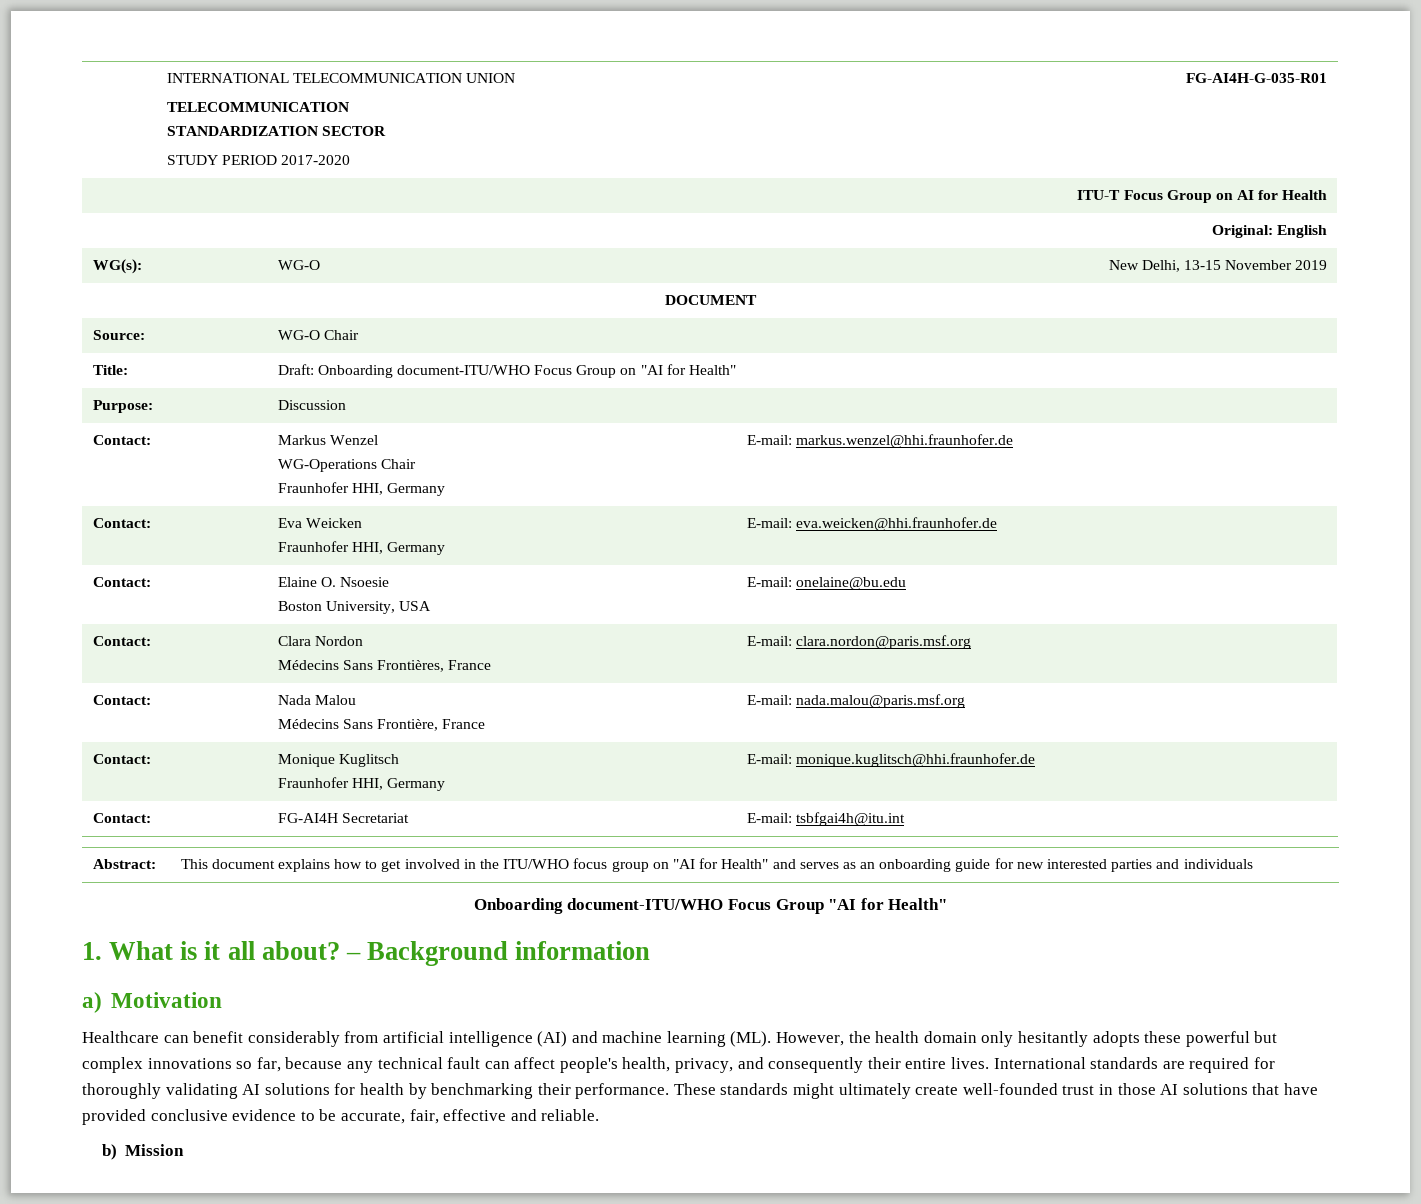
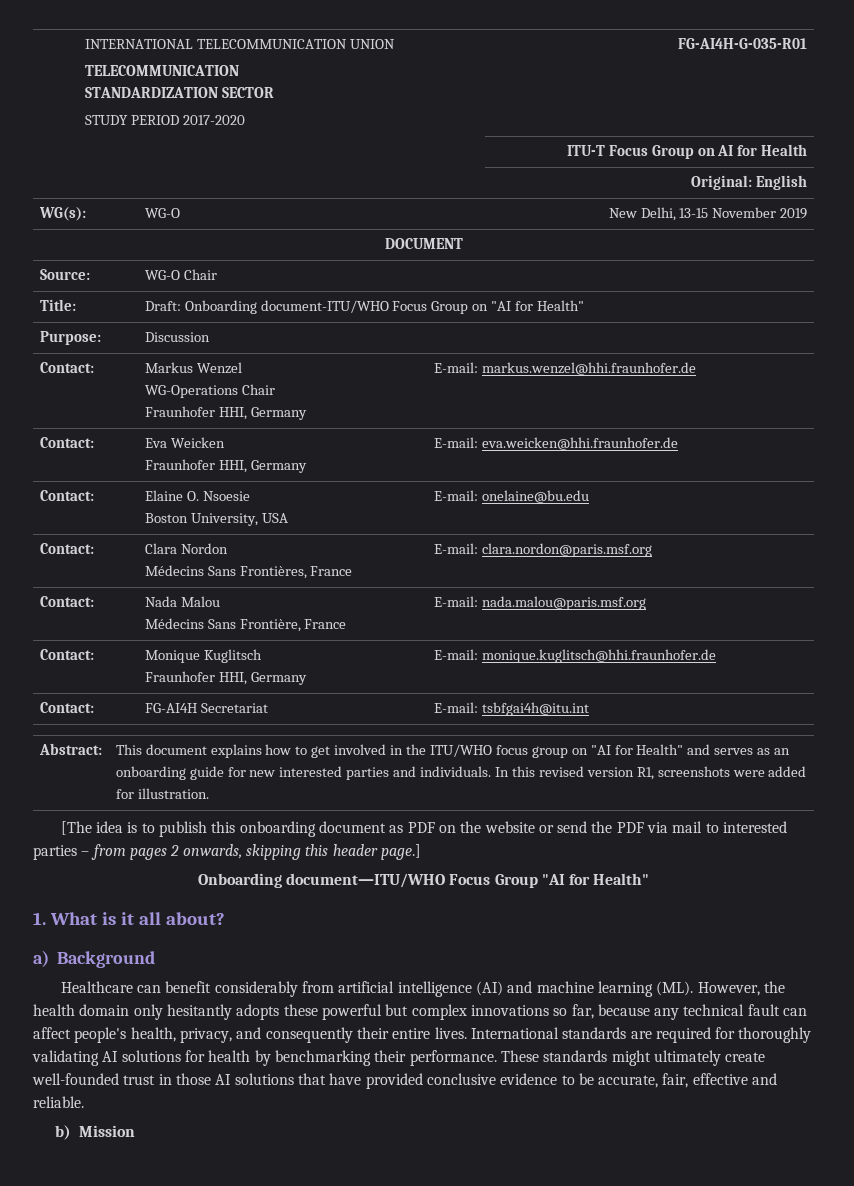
[1183,859,1253,869] [473,898,724,914] individuals // Onboarding document-ITU/WHO -> [420,766,807,780] [115,788,209,799] [60,821,788,837] [33,844,421,860] [197,873,445,888] individuals. In this revised version R1, screenshots were added for illustration. // [The idea is to publish this onboarding document as PDF on the website or send the PDF via mail to interested parties – from pages 2 onwards, skipping this header page.] // Onboarding document—ITU/WHO
[345,941,651,966] – Background information -> (225, 918) none
[110,992,222,1008] Motivation -> [57,951,155,968] Background

